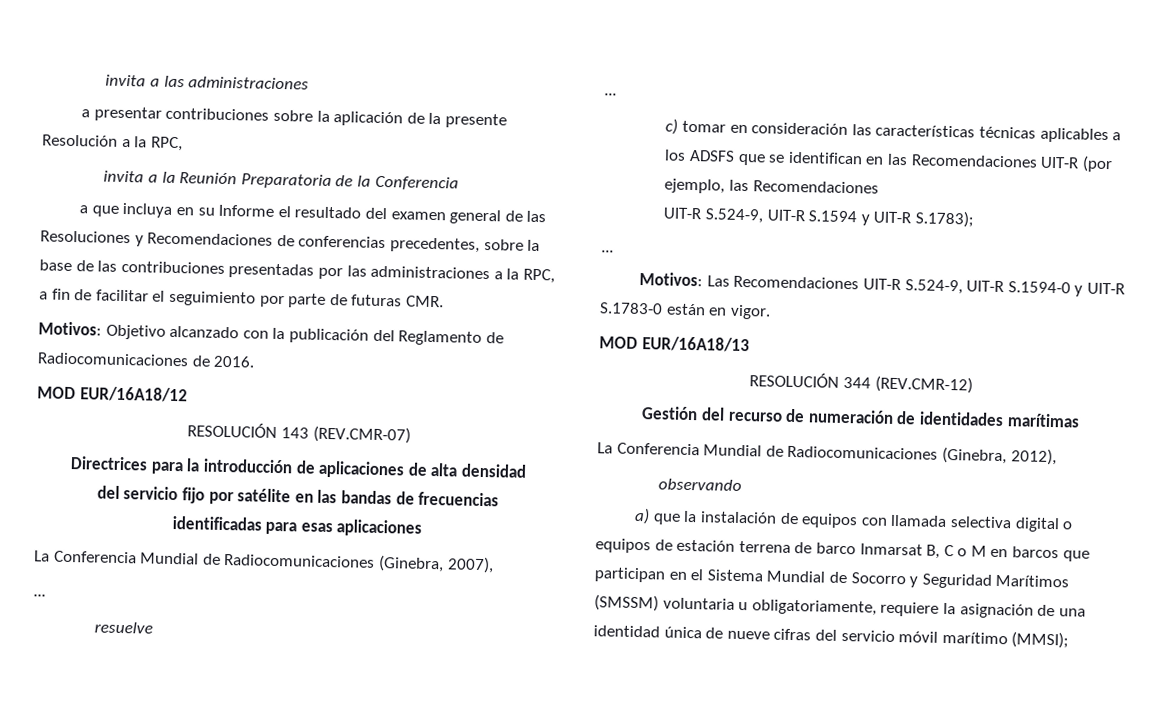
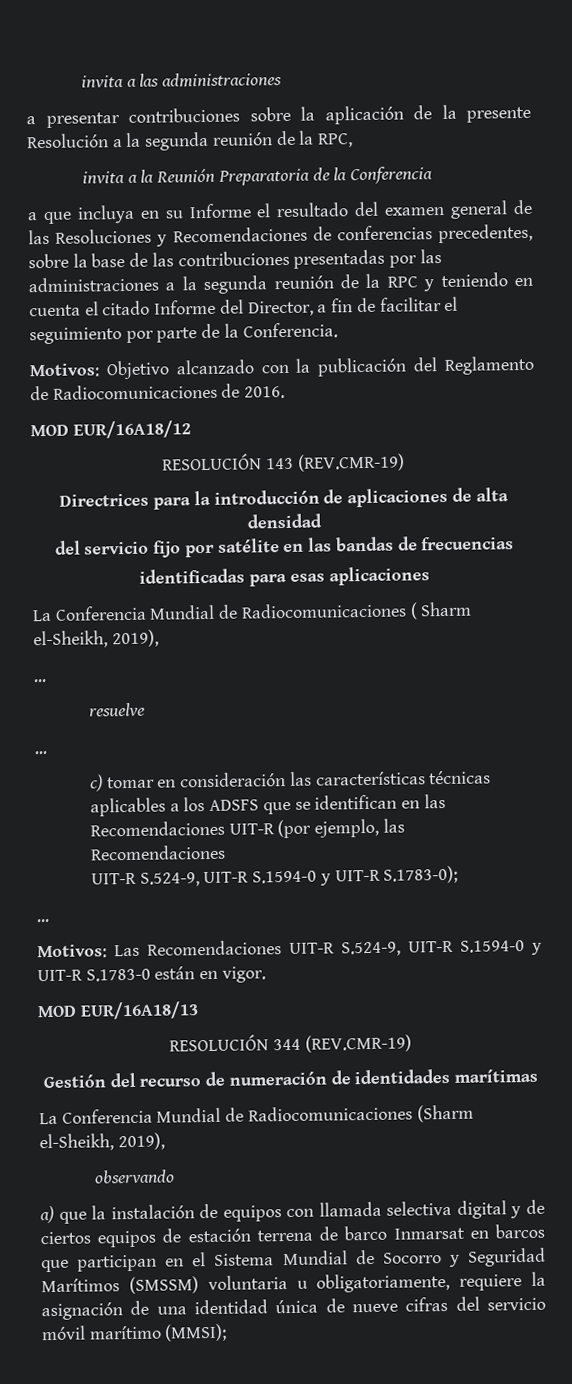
(148, 142) none -> [144,130,315,151] segunda reunión de la
[522,268,555,284] RPC, -> [203,272,533,294] [29,299,314,317] segunda reunión de la RPC y teniendo en cuenta el citado Informe del Director,
[351,294,444,308] futuras CMR. -> [223,322,338,339] la Conferencia.
[312,425,411,444] (REV.CMR-07) -> [297,453,405,472] (REV.CMR-19)
[377,554,494,574] (Ginebra, 2007), -> [409,601,473,620] [33,629,159,649] ( Sharm el-Sheikh, 2019),
[808,210,974,228] S.1594 y UIT-R S.1783); -> [252,865,459,886] S.1594-0 y UIT-R S.1783-0);
[874,375,973,394] (REV.CMR-12) -> [304,1034,412,1053] (REV.CMR-19)
[941,446,1057,466] (Ginebra, 2012), -> [416,1104,474,1123] [39,1132,165,1152] (Sharm el-Sheikh, 2019),
[1062,521,1074,530] o -> [510,1199,545,1219] [40,1231,91,1245] y de ciertos
[926,544,987,559] B, C o M -> (465, 1233) none

